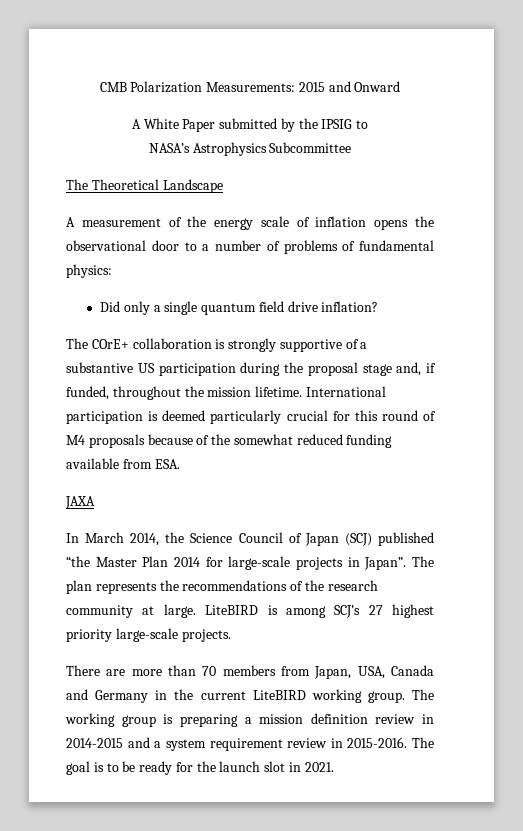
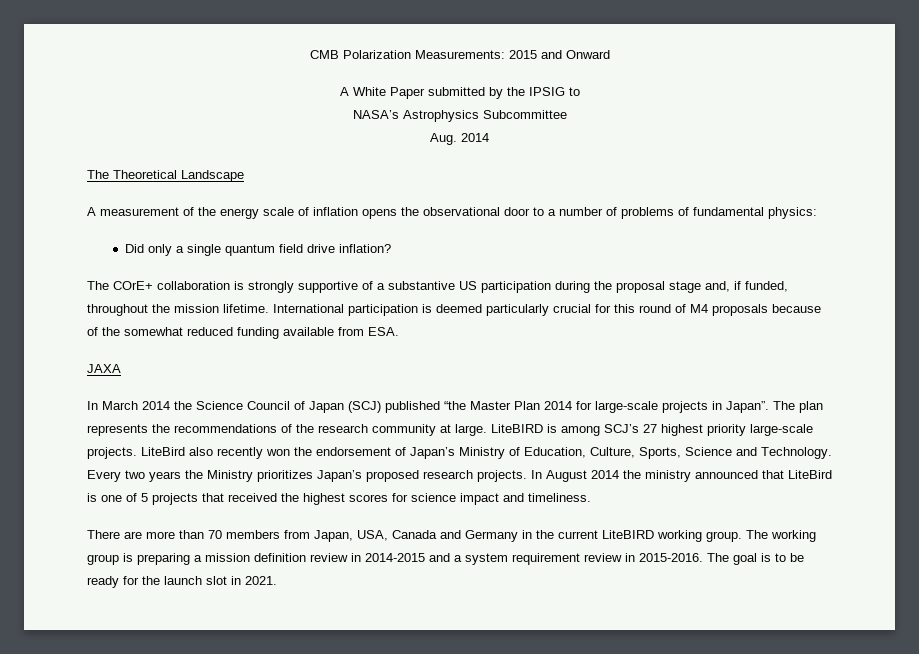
(352, 147) none -> [430,133,489,145] // Aug. 2014
[130,533,160,546] 2014, -> [142,401,170,410] 2014
(231, 635) none -> [141,447,832,459] [87,470,832,482] [87,493,591,505] LiteBird also recently won the endorsement of Japan’s Ministry of Education, Culture, Sports, Science and Technology. Every two years the Ministry prioritizes Japan’s proposed research projects. In August 2014 the ministry announced that LiteBird is one of 5 projects that received the highest scores for science impact and timeliness.

